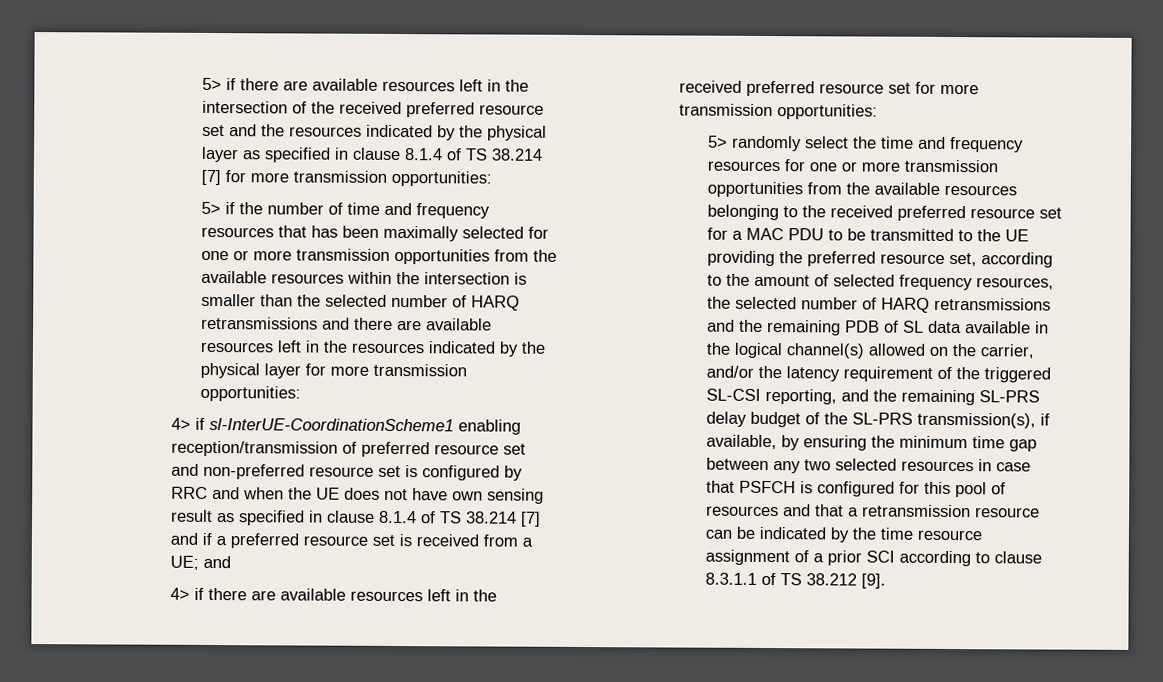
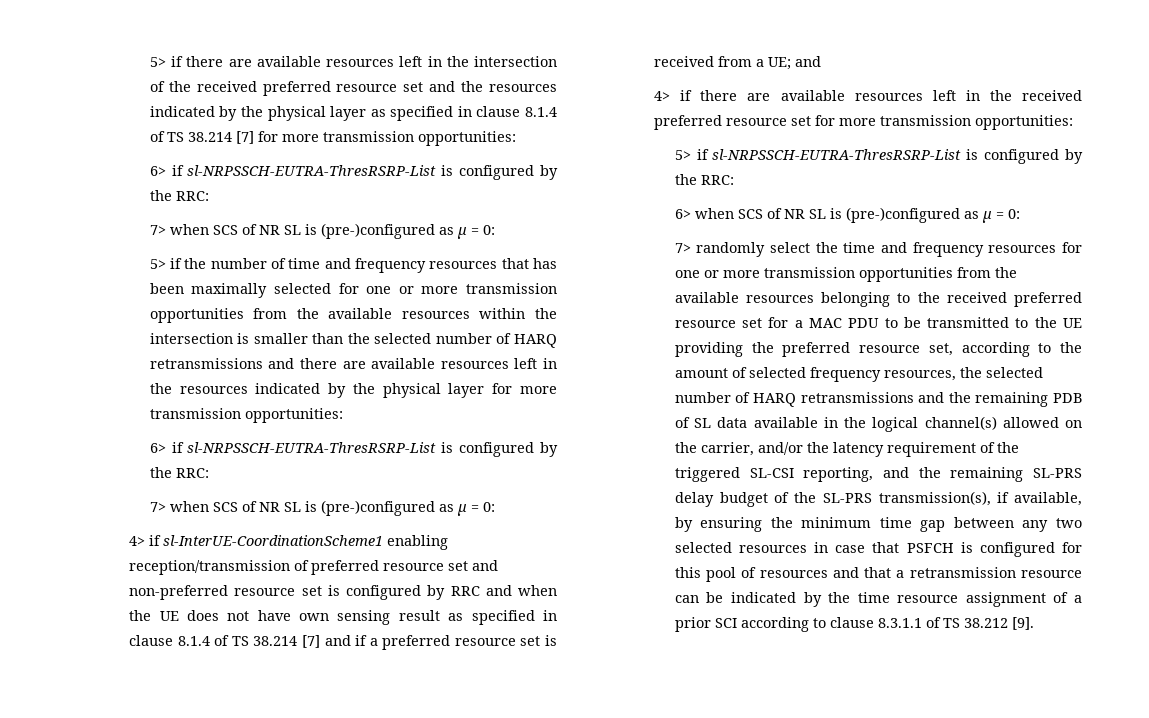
(493, 178) none -> [149,165,558,180] [149,190,209,201] [149,223,495,239] // 6> if sl-NRPSSCH-EUTRA-ThresRSRP-List is configured by the RRC: // 7> when SCS of NR SL is (pre-)configured as μ = 0:
(302, 393) none -> [149,442,558,457] [149,467,209,478] [149,500,495,516] // 6> if sl-NRPSSCH-EUTRA-ThresRSRP-List is configured by the RRC: // 7> when SCS of NR SL is (pre-)configured as μ = 0:
(729, 141) none -> [696,149,1083,164] [674,174,734,185] [674,207,1020,223] [674,243,691,253] if sl-NRPSSCH-EUTRA-ThresRSRP-List is configured by the RRC: // 6> when SCS of NR SL is (pre-)configured as μ = 0: // 7>

